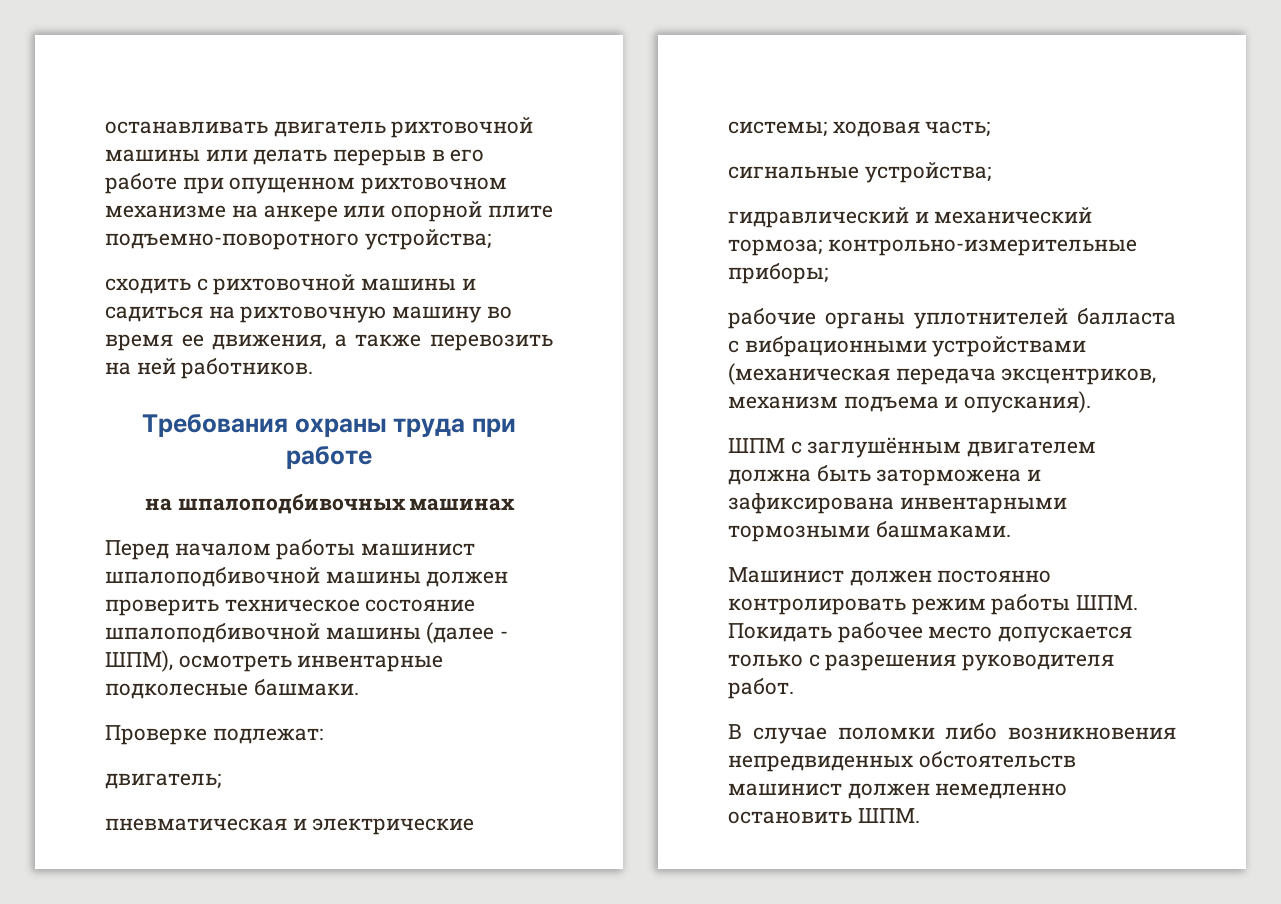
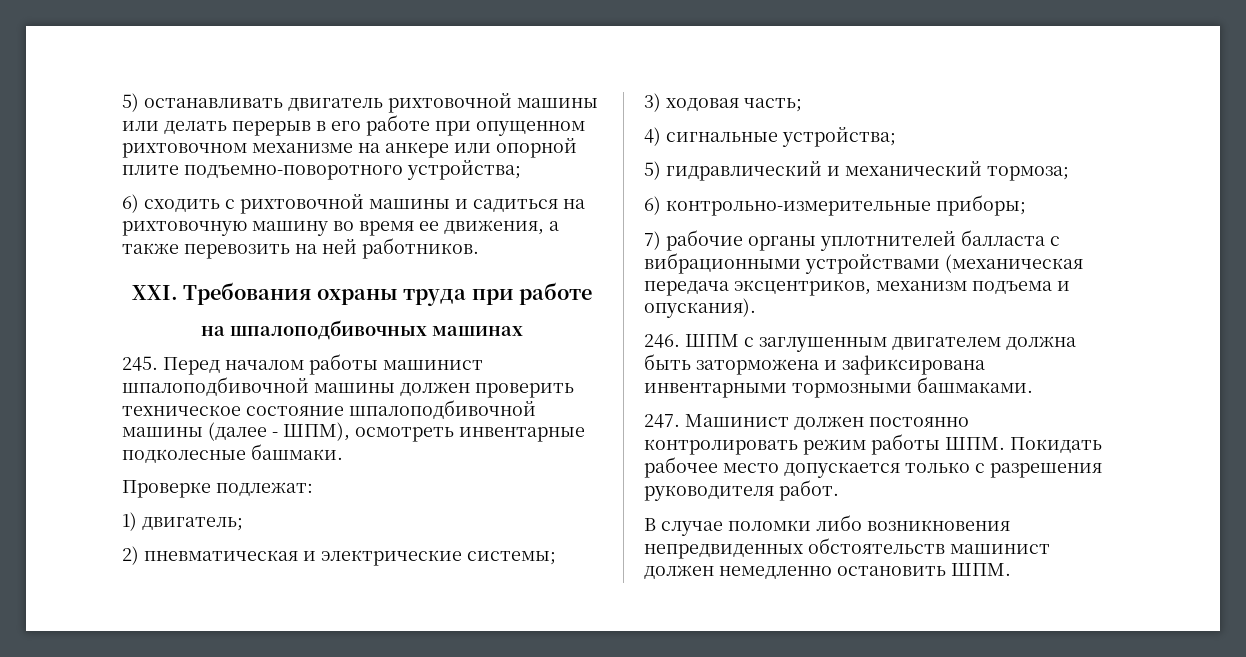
(105, 127) none -> [122,93,139,112] 5)
(491, 239) none -> [122,194,139,213] 6)
(314, 368) none -> [132,285,178,300] XXI.
(516, 504) none -> [122,356,158,371] 245.
(323, 736) none -> [122,512,137,531] 1)
(221, 781) none -> [122,546,139,565] 2)
(827, 129) none -> [644,93,661,112] // 3)
(991, 129) none -> [644,127,661,146] 4)
(991, 172) none -> [644,161,661,180] 5)
(822, 247) none -> [644,196,661,215] // 6)
(828, 273) none -> [644,231,661,250] 7)
(1092, 402) none -> [644,334,680,348] 246.
[807,437,962,458] заглушённым -> [759,337,887,352] заглушенным
(1011, 529) none -> [644,414,680,428] 247.

